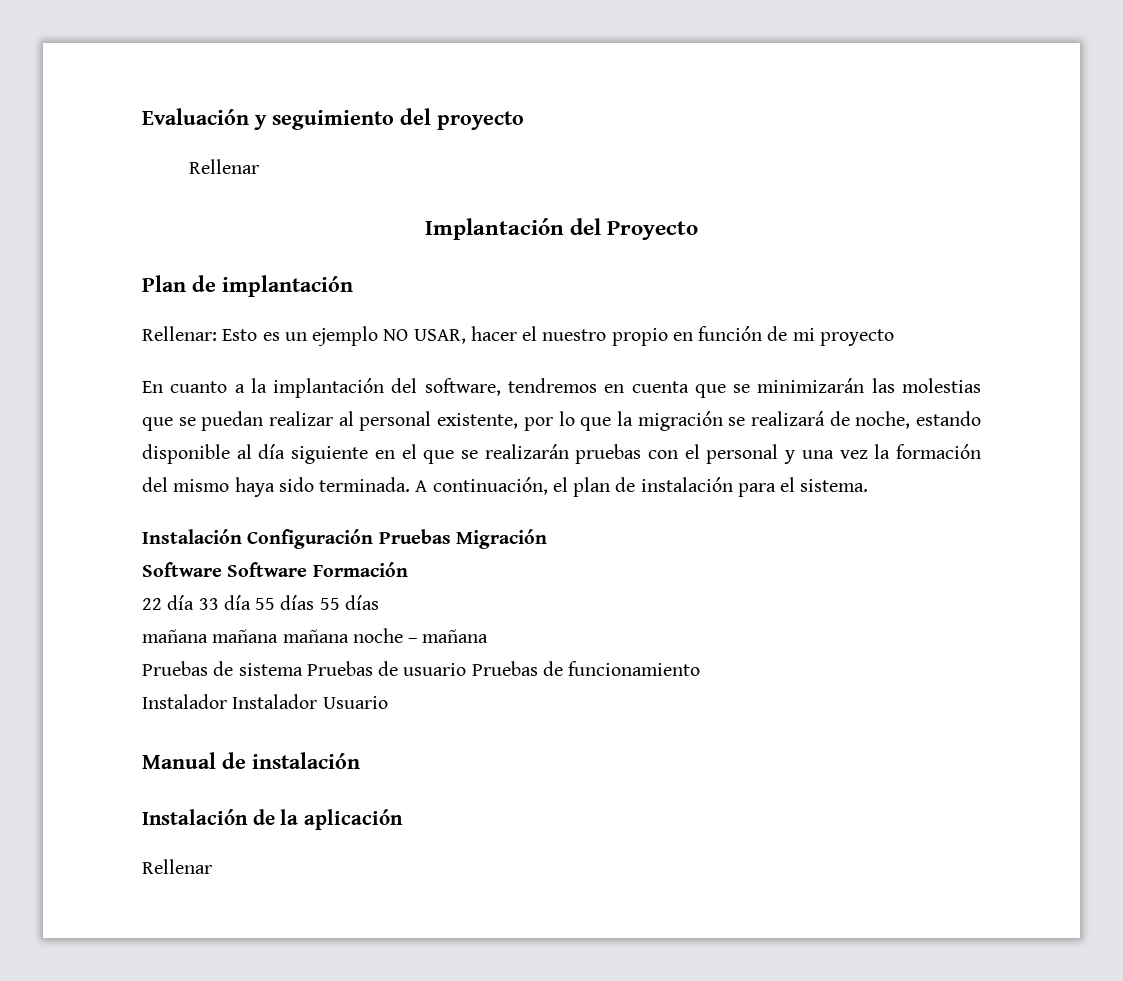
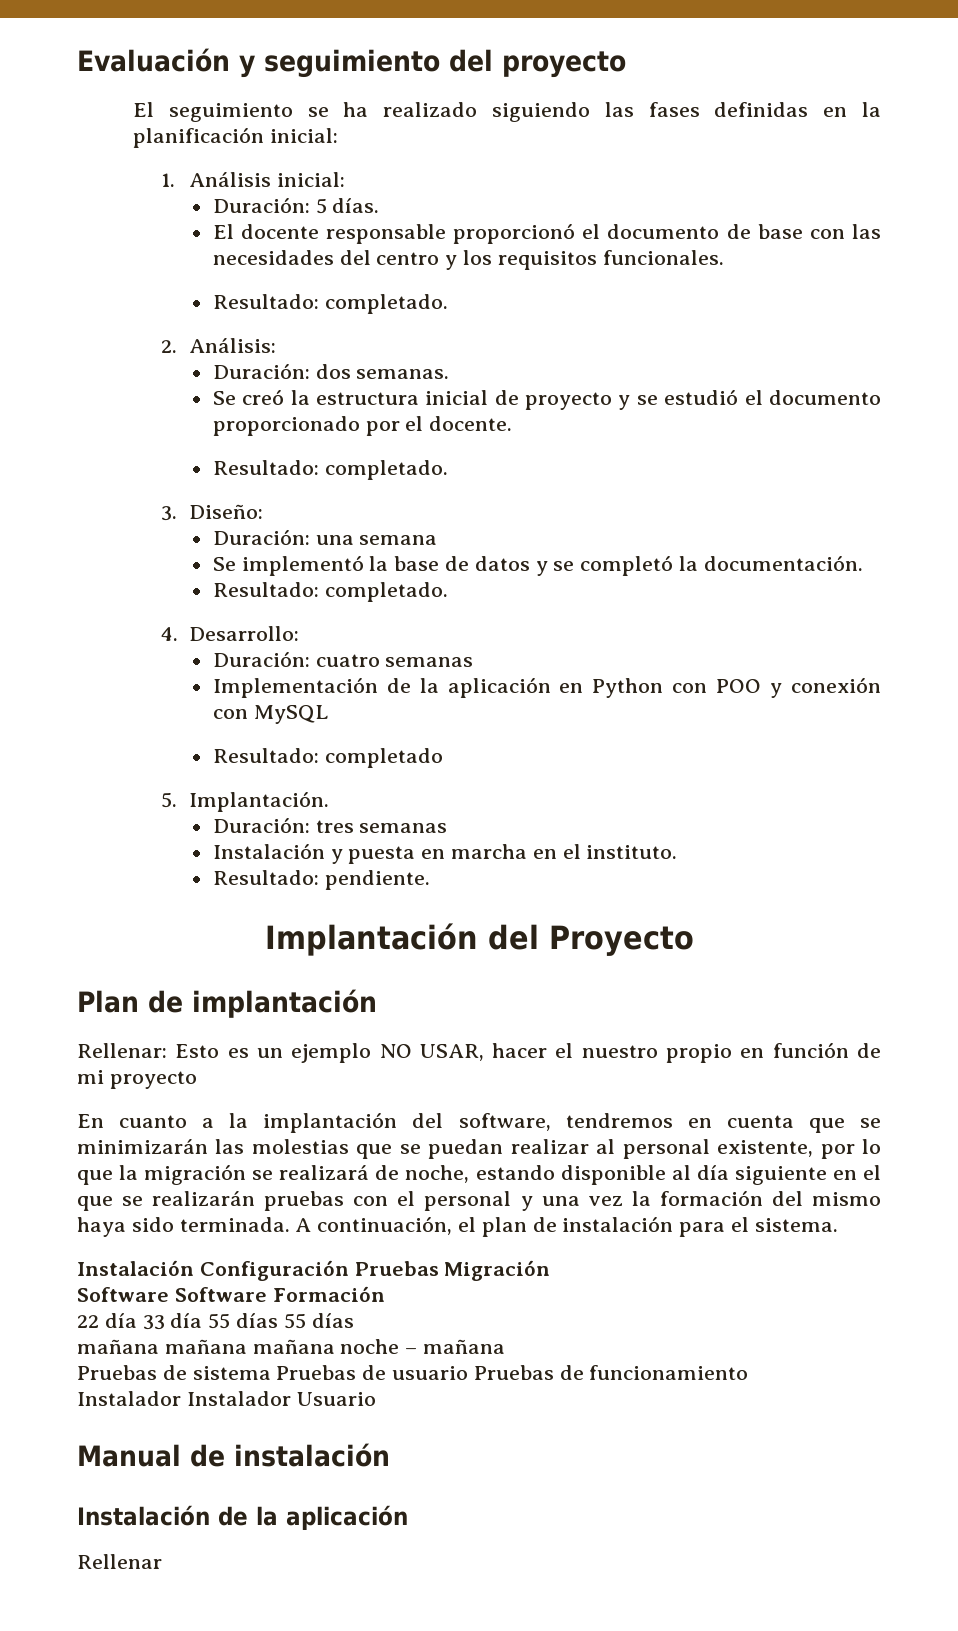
[189,159,260,174] Rellenar -> [133,102,881,122] [133,127,338,148] [161,172,345,187] [212,197,380,214] [212,223,882,244] [212,250,724,270] [212,294,448,314] [161,338,277,353] [212,363,450,379] [212,389,881,410] [212,416,513,436] [212,460,448,480] [161,504,264,521] [212,529,438,545] [212,555,863,576] [212,582,448,602] [161,626,300,641] [212,651,474,667] [212,677,881,698] [212,705,328,724] [212,748,443,768] [161,791,330,812] [212,817,448,833] [212,843,678,864] [212,870,430,890] El seguimiento se ha realizado siguiendo las fases definidas en la planificación inicial: // 1. Análisis inicial: // Duración: 5 días. // El docente responsable proporcionó el documento de base con las necesidades del centro y los requisitos funcionales. // Resultado: completado. // 2. Análisis: // Duración: dos semanas. // Se creó la estructura inicial de proyecto y se estudió el documento proporcionado por el docente. // Resultado: completado. // 3. Diseño: // Duración: una semana // Se implementó la base de datos y se completó la documentación. // Resultado: completado. // 4. Desarrollo: // Duración: cuatro semanas // Implementación de la aplicación en Python con POO y conexión con MySQL // Resultado: completado // 5. Implantación. // Duración: tres semanas // Instalación y puesta en marcha en el instituto. // Resultado: pendiente.

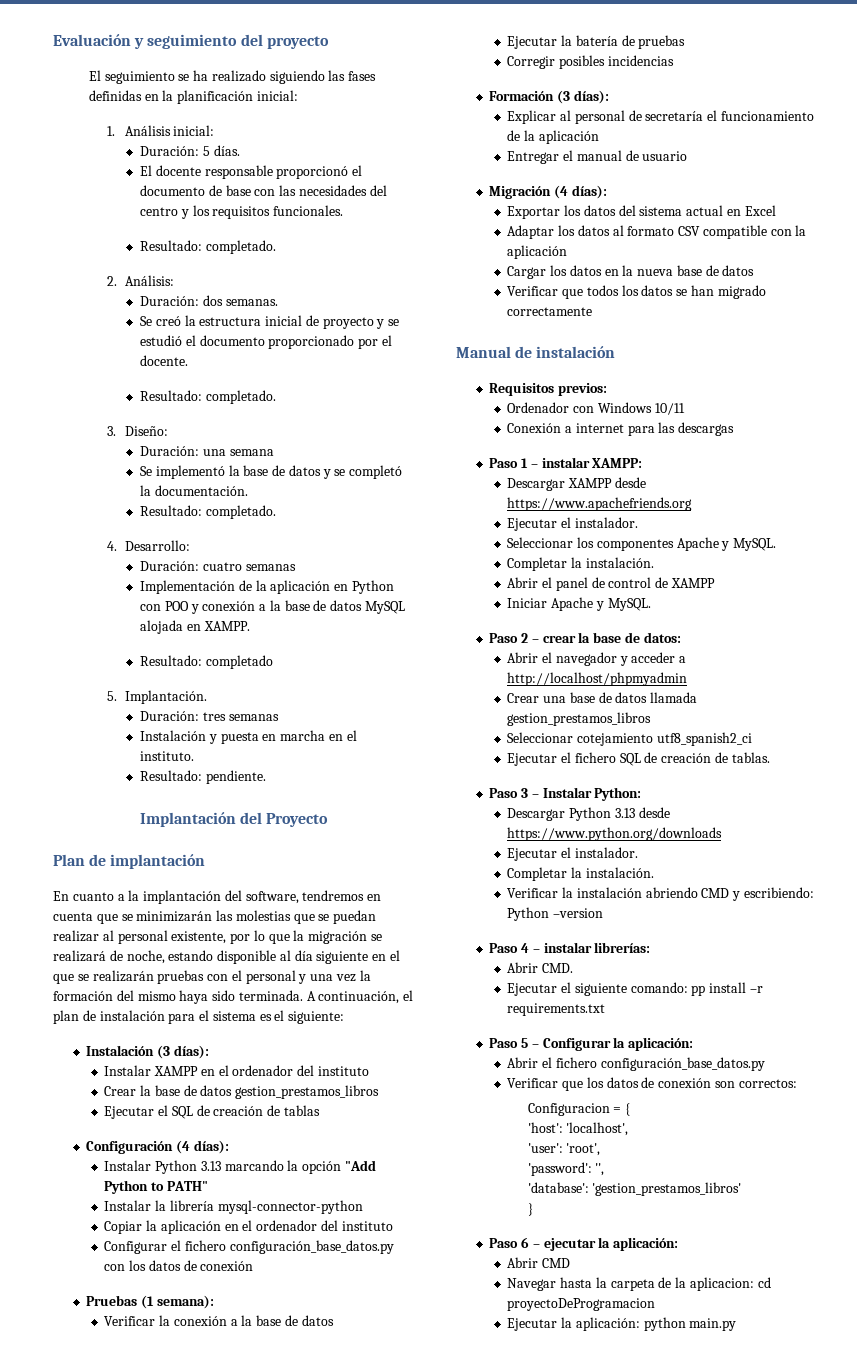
[212,705,328,724] con MySQL -> [259,600,406,614] [139,620,250,634] a la base de datos MySQL alojada en XAMPP.
[77,1042,881,1063] [77,1070,197,1089] // Rellenar: Esto es un ejemplo NO USAR, hacer el nuestro propio en función de mi proyecto -> (206, 861) none
[754,1218,838,1232] [77,1260,551,1281] [77,1286,385,1302] [77,1313,354,1330] [77,1339,506,1354] [77,1365,749,1380] [77,1391,376,1406] [77,1443,390,1467] [77,1505,408,1530] [77,1554,162,1569] sistema. // Instalación Configuración Pruebas Migración // Software Software Formación // 22 día 33 día 55 días 55 días // mañana mañana mañana noche – mañana // Pruebas de sistema Pruebas de usuario Pruebas de funcionamiento // Instalador Instalador Usuario // Manual de instalación // Instalación de la aplicación // Rellenar -> [212,1010,345,1024] [86,1045,209,1059] [104,1065,369,1076] [104,1085,380,1099] [104,1105,320,1119] [86,1140,229,1154] [104,1160,376,1174] [104,1180,208,1194] [104,1200,363,1214] [104,1220,393,1234] [104,1240,394,1254] [104,1260,254,1271] [86,1295,214,1309] [104,1315,334,1326] [507,35,686,49] [507,55,674,69] [489,90,609,104] [507,110,814,124] [507,130,599,144] [507,150,688,164] [489,185,607,199] [507,205,776,219] [507,225,807,239] [507,245,568,259] [507,265,755,279] [507,285,766,299] [507,307,593,316] [456,346,616,358] [489,383,608,396] [507,402,685,415] [507,422,735,436] [489,457,643,468] [507,477,646,491] [507,497,693,511] [507,517,638,531] [507,537,777,551] [507,557,654,571] [507,577,715,591] [507,597,651,611] [489,632,681,643] [507,652,687,666] [507,672,688,686] [507,692,698,703] [507,712,652,726] [507,732,752,746] [507,752,770,766] [489,787,642,801] [507,807,670,821] [507,827,723,841] [507,847,638,861] [507,867,654,881] [507,887,814,901] [507,907,603,921] [489,942,651,953] [507,962,573,973] [507,982,763,996] [507,1003,606,1016] [489,1037,694,1051] [507,1057,765,1071] [507,1077,797,1091] [527,1103,631,1116] [527,1122,629,1136] [527,1143,601,1156] [527,1162,605,1176] [527,1182,742,1196] [527,1203,533,1216] [489,1237,679,1251] [507,1257,570,1268] [507,1277,771,1291] [507,1298,656,1311] [507,1317,737,1331] sistema es el siguiente: // Instalación (3 días): // Instalar XAMPP en el ordenador del instituto // Crear la base de datos gestion_prestamos_libros // Ejecutar el SQL de creación de tablas // Configuración (4 días): // Instalar Python 3.13 marcando la opción "Add Python to PATH" // Instalar la librería mysql-connector-python // Copiar la aplicación en el ordenador del instituto // Configurar el fichero configuración_base_datos.py con los datos de conexión // Pruebas (1 semana): // Verificar la conexión a la base de datos // Ejecutar la batería de pruebas // Corregir posibles incidencias // Formación (3 días): // Explicar al personal de secretaría el funcionamiento de la aplicación // Entregar el manual de usuario // Migración (4 días): // Exportar los datos del sistema actual en Excel // Adaptar los datos al formato CSV compatible con la aplicación // Cargar los datos en la nueva base de datos // Verificar que todos los datos se han migrado correctamente // Manual de instalación // Requisitos previos: // Ordenador con Windows 10/11 // Conexión a internet para las descargas // Paso 1 – instalar XAMPP: // Descargar XAMPP desde https://www.apachefriends.org // Ejecutar el instalador. // Seleccionar los componentes Apache y MySQL. // Completar la instalación. // Abrir el panel de control de XAMPP // Iniciar Apache y MySQL. // Paso 2 – crear la base de datos: // Abrir el navegador y acceder a http://localhost/phpmyadmin // Crear una base de datos llamada gestion_prestamos_libros // Seleccionar cotejamiento utf8_spanish2_ci // Ejecutar el fichero SQL de creación de tablas. // Paso 3 – Instalar Python: // Descargar Python 3.13 desde https://www.python.org/downloads // Ejecutar el instalador. // Completar la instalación. // Verificar la instalación abriendo CMD y escribiendo: Python –version // Paso 4 – instalar librerías: // Abrir CMD. // Ejecutar el siguiente comando: pp install –r requirements.txt // Paso 5 – Configurar la aplicación: // Abrir el fichero configuración_base_datos.py // Verificar que los datos de conexión son correctos: // Configuracion = { // 'host': 'localhost', // 'user': 'root', // 'password': '', // 'database': 'gestion_prestamos_libros' // } // Paso 6 – ejecutar la aplicación: // Abrir CMD // Navegar hasta la carpeta de la aplicacion: cd proyectoDeProgramacion // Ejecutar la aplicación: python main.py

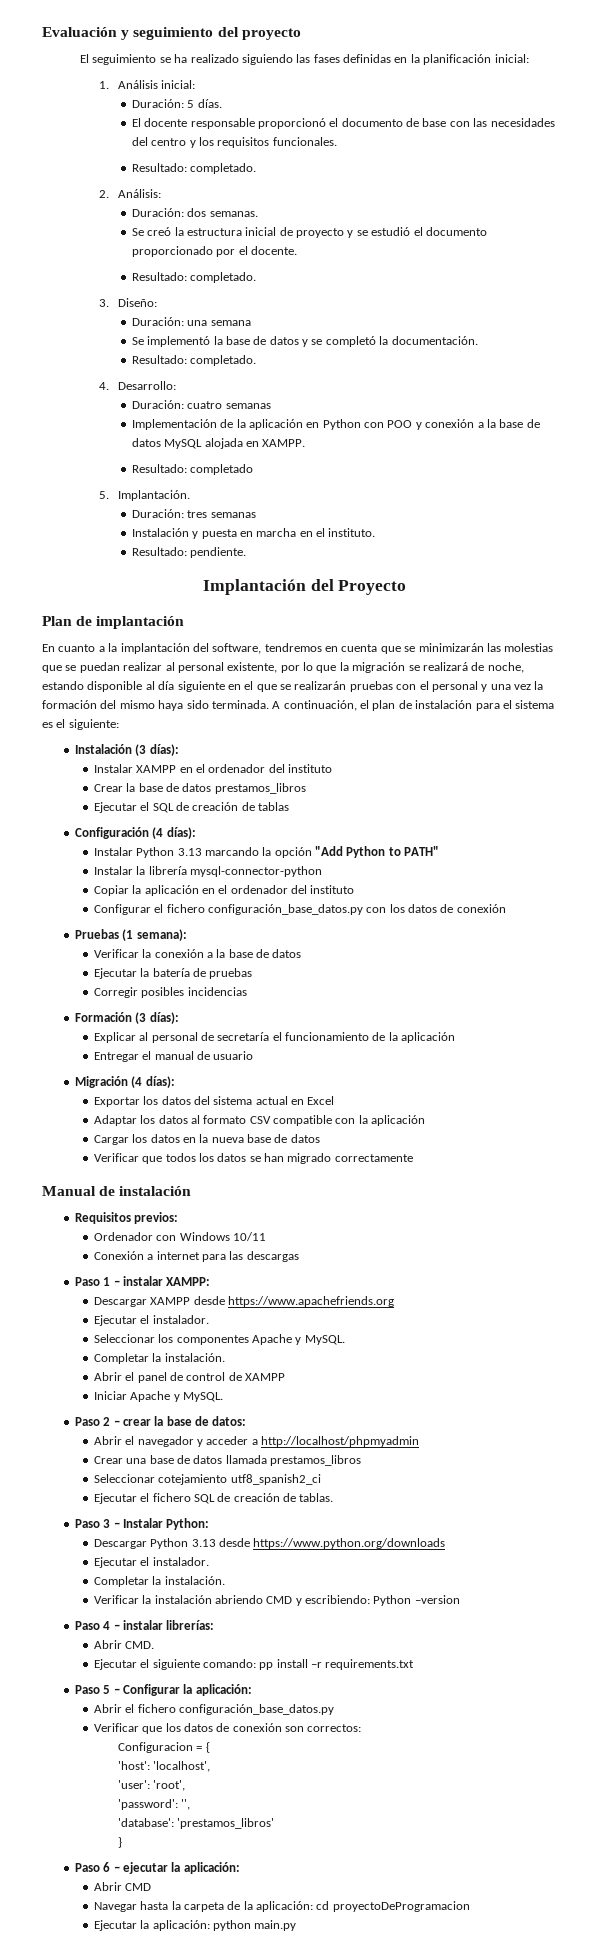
[235,1085,380,1099] gestion_prestamos_libros -> [214,783,306,794] prestamos_libros
[507,712,652,726] gestion_prestamos_libros -> [270,1455,362,1466] prestamos_libros
[592,1182,742,1196] 'gestion_prestamos_libros' -> [177,1818,275,1829] 'prestamos_libros'
[689,1277,754,1291] aplicacion: -> [256,1901,314,1912] aplicación:

